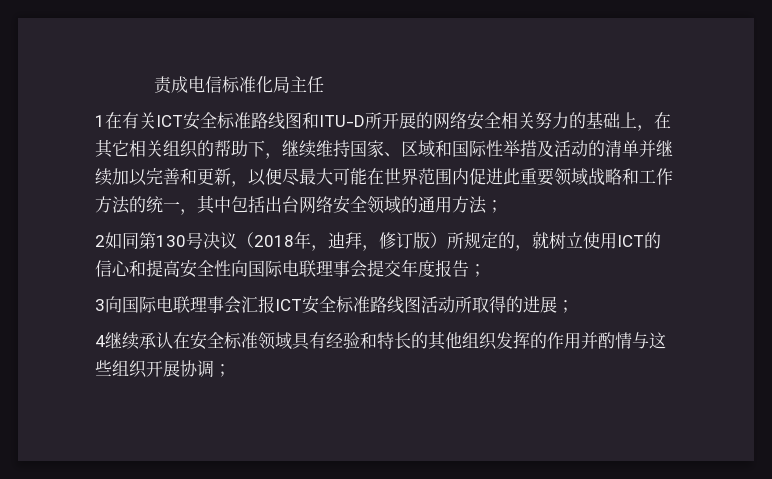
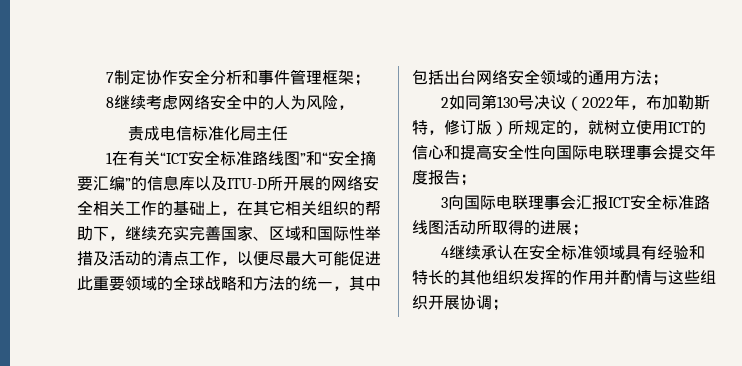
(153, 85) none -> [105,69,370,86] [105,94,354,110] 7制定协作安全分析和事件管理框架； // 8继续考虑网络安全中的人为风险， //
[156,112,319,130] ICT安全标准路线图和 -> [159,150,376,166] [77,175,227,191] “ICT安全标准路线图”和“安全摘要汇编”的信息库以及
[535,112,569,129] 努力 -> [125,201,157,216] 工作
[316,140,350,157] 维持 -> [157,225,221,241] 充实完善
[622,140,673,157] [95,168,231,186] 单并继续加以完善和更新 -> [173,251,221,266] 点工作
[367,168,469,185] 在世界范围内 -> (349, 258) none
[588,168,673,186] 战略和工作 -> [157,275,253,291] 的全球战略和
[254,231,362,251] 2018年，迪拜 -> [581,94,710,110] [412,120,428,135] 2022年，布加勒斯特

